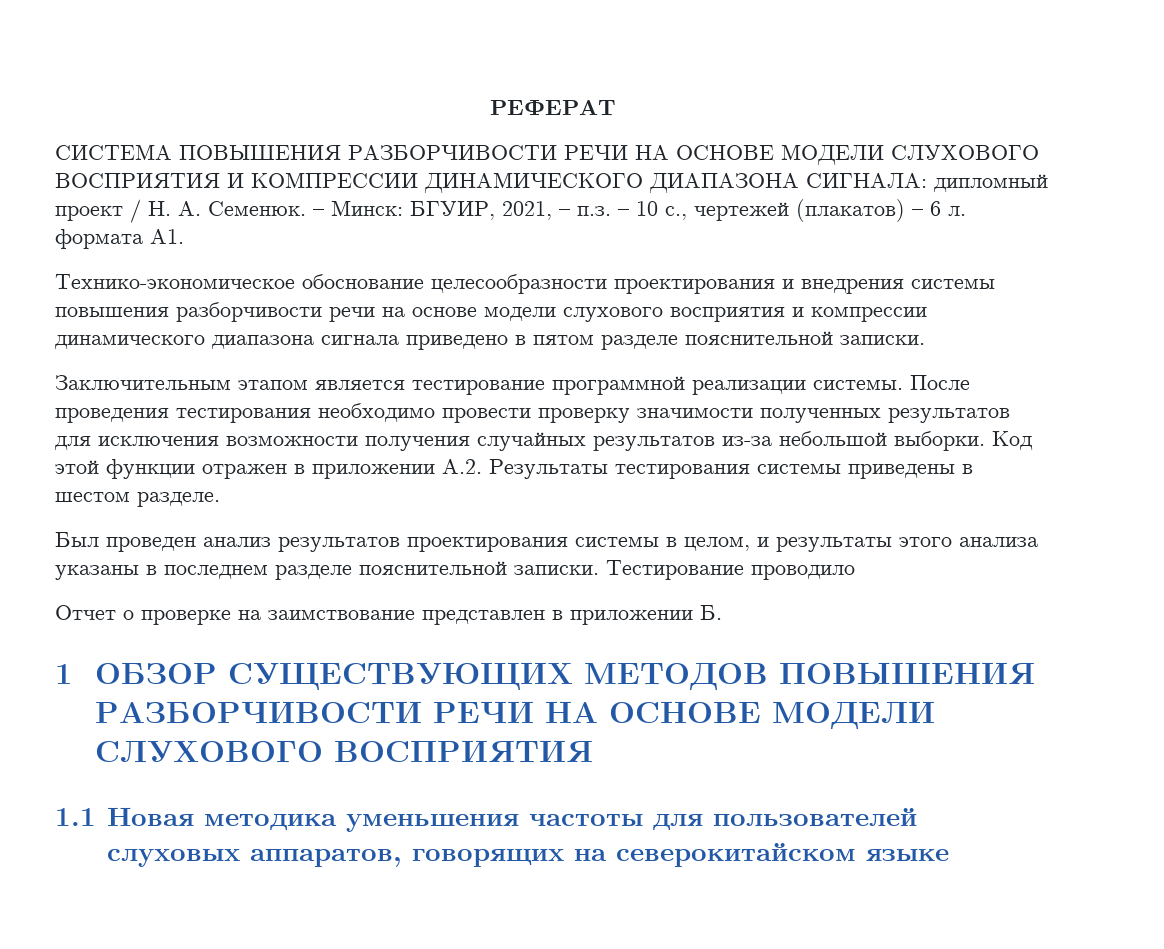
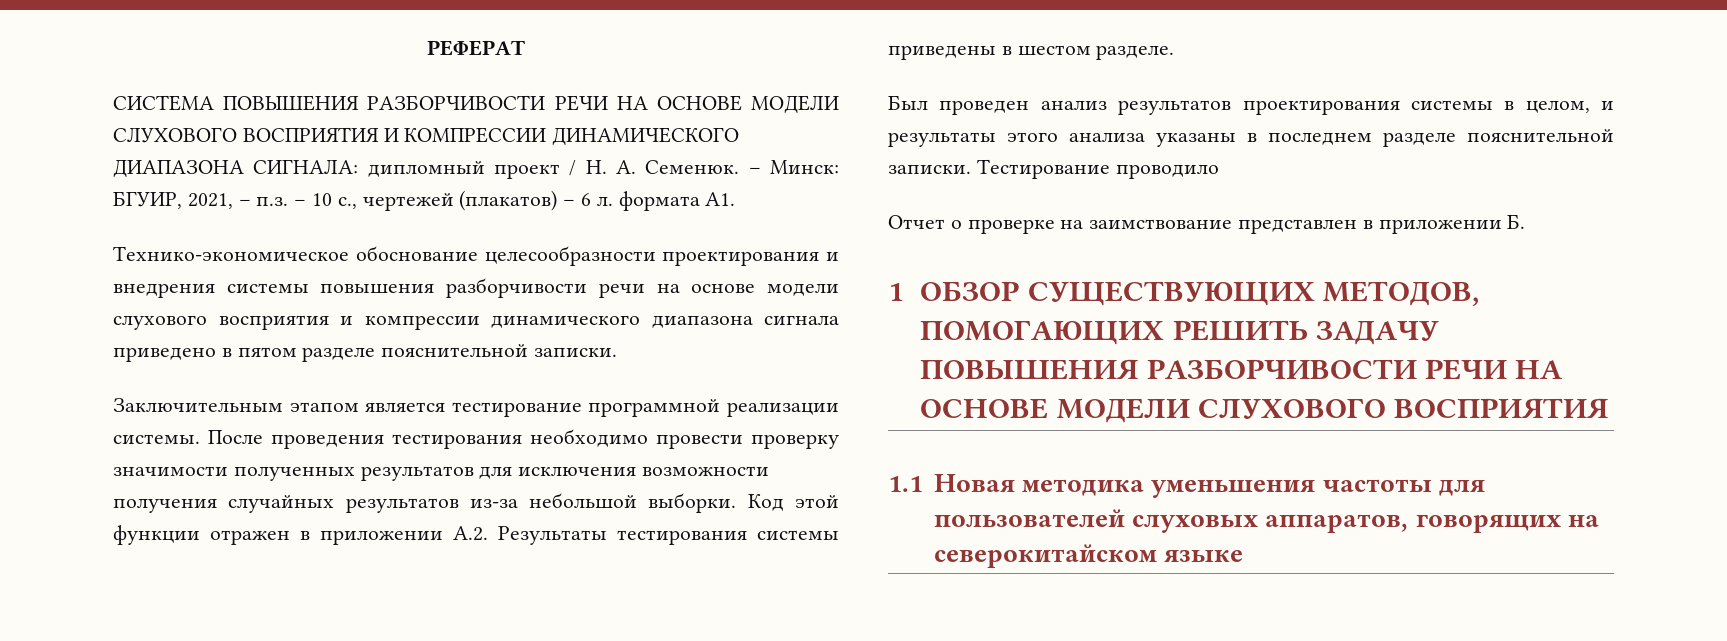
[584,663,769,690] МЕТОДОВ -> [1322,281,1479,306] [920,320,1439,345] МЕТОДОВ, ПОМОГАЮЩИХ РЕШИТЬ ЗАДАЧУ

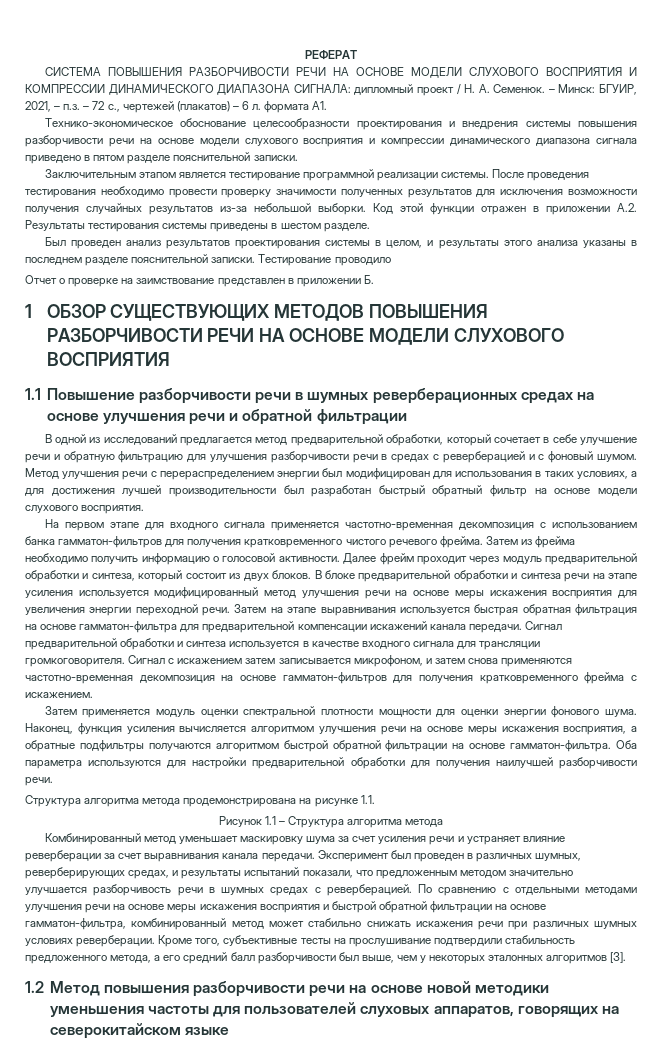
[312,193,333,206] 10 -> [92,101,105,110] 72
[1322,281,1479,306] [920,320,1439,345] МЕТОДОВ, ПОМОГАЮЩИХ РЕШИТЬ ЗАДАЧУ -> [274,304,365,321] МЕТОДОВ
[933,474,1145,496] Новая методика -> [46,388,595,404] [46,409,407,425] [44,434,638,446] [25,451,637,463] [25,468,638,480] [25,485,637,497] [25,505,145,514] [44,519,637,531] [25,536,576,548] [25,553,637,565] [25,570,637,582] [25,587,638,599] [25,604,637,616] [25,621,562,633] [25,638,541,650] [25,655,573,667] [25,672,637,684] [25,692,93,698] [44,706,637,718] [25,723,637,735] [25,740,637,752] [25,757,637,769] [25,777,53,786] [25,795,375,807] [218,816,444,828] [44,833,565,845] [25,850,582,862] [25,867,573,879] [25,884,637,896] [25,901,547,913] [25,918,637,930] [25,935,575,947] [25,952,627,964] [25,981,550,997] Повышение разборчивости речи в шумных реверберационных средах на основе улучшения речи и обратной фильтрации // В одной из исследований предлагается метод предварительной обработки, который сочетает в себе улучшение речи и обратную фильтрацию для улучшения разборчивости речи в средах с реверберацией и с фоновый шумом. Метод улучшения речи с перераспределением энергии был модифицирован для использования в таких условиях, а для достижения лучшей производительности был разработан быстрый обратный фильтр на основе модели слухового восприятия. // На первом этапе для входного сигнала применяется частотно-временная декомпозиция с использованием банка гамматон-фильтров для получения кратковременного чистого речевого фрейма. Затем из фрейма необходимо получить информацию о голосовой активности. Далее фрейм проходит через модуль предварительной обработки и синтеза, который состоит из двух блоков. В блоке предварительной обработки и синтеза речи на этапе усиления используется модифицированный метод улучшения речи на основе меры искажения восприятия для увеличения энергии переходной речи. Затем на этапе выравнивания используется быстрая обратная фильтрация на основе гамматон-фильтра для предварительной компенсации искажений канала передачи. Сигнал предварительной обработки и синтеза используется в качестве входного сигнала для трансляции громкоговорителя. Сигнал c искажением затем записывается микрофоном, и затем снова применяются частотно-временная декомпозиция на основе гамматон-фильтров для получения кратковременного фрейма с искажением. // Затем применяется модуль оценки спектральной плотности мощности для оценки энергии фонового шума. Наконец, функция усиления вычисляется алгоритмом улучшения речи на основе меры искажения восприятия, а обратные подфильтры получаются алгоритмом быстрой обратной фильтрации на основе гамматон-фильтра. Оба параметра используются для настройки предварительной обработки для получения наилучшей разборчивости речи. // Структура алгоритма метода продемонстрирована на рисунке 1.1. // Рисунок 1.1 – Структура алгоритма метода // Комбинированный метод уменьшает маскировку шума за счет усиления речи и устраняет влияние реверберации за счет выравнивания канала передачи. Эксперимент был проведен в различных шумных, реверберирующих средах, и результаты испытаний показали, что предложенным методом значительно улучшается разборчивость речи в шумных средах с реверберацией. По сравнению с отдельными методами улучшения речи на основе меры искажения восприятия и быстрой обратной фильтрации на основе гамматон-фильтра, комбинированный метод может стабильно снижать искажения речи при различных шумных условиях реверберации. Кроме того, субъективные тесты на прослушивание подтвердили стабильность предложенного метода, а его средний балл разборчивости был выше, чем у некоторых эталонных алгоритмов [3]. // 1.2 Метод повышения разборчивости речи на основе новой методики

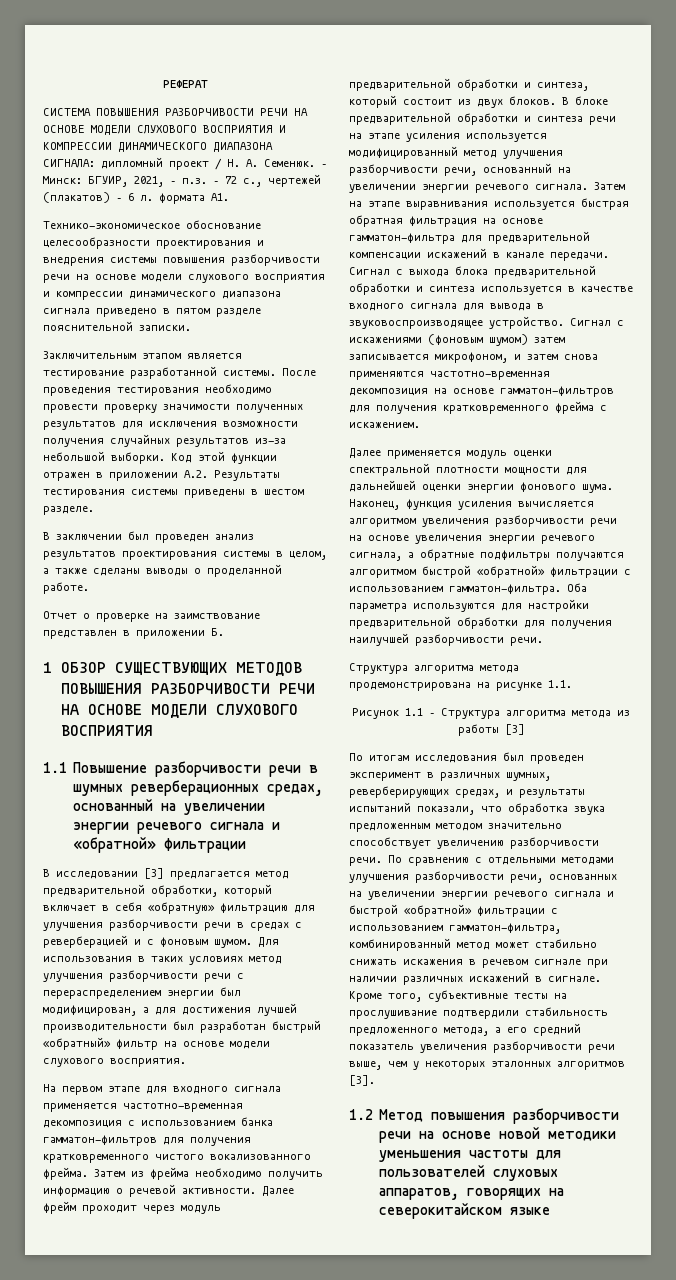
[303,169,439,181] программной реализации -> [130,366,217,379] разработанной
[44,237,66,246] Был -> [43,531,149,541] В заключении был
[427,240,637,249] [25,254,391,266] и результаты этого анализа указаны в последнем разделе пояснительной записки. Тестирование проводило -> [43,564,282,577] [43,582,89,594] а также сделаны выводы о проделанной работе.
[520,392,595,404] [46,409,313,425] средах на основе улучшения речи и обратной -> [266,784,323,796] [72,799,265,815] [72,822,280,834] [72,837,156,853] средах, основанный на увеличении энергии речевого сигнала и «обратной»
[54,434,177,445] одной из исследований -> [56,868,164,879] исследовании [3]
[493,434,638,445] [25,451,115,463] сочетает в себе улучшение речи и обратную -> [43,902,215,914] включает в себя «обратную»
[548,451,637,463] [25,468,120,479] фоновый шумом. Метод улучшения -> [160,937,279,948] [43,956,282,965] [43,970,198,982] фоновым шумом. Для использования в таких условиях метод улучшения разборчивости
[345,468,628,480] модифицирован для использования в таких условиях, -> [43,1005,137,1016] модифицирован,
[432,485,483,497] обратный -> [43,1037,111,1050] «обратный»
[388,539,437,548] речевого -> [210,1154,311,1161] вокализованного
[222,553,276,562] голосовой -> [129,1184,176,1197] речевой
[364,590,638,599] [25,604,231,616] речи на основе меры искажения восприятия для увеличения энергии переходной речи. -> [349,163,571,176] [349,184,588,193] разборчивости речи, основанный на увеличении энергии речевого сигнала.
[429,621,562,633] канала передачи. Сигнал -> [493,252,609,261] [349,266,488,277] в канале передачи. Сигнал с выхода блока
[479,641,541,650] [25,655,243,667] трансляции громкоговорителя. Сигнал c искажением -> [490,303,544,311] [349,316,624,329] [349,334,528,346] вывода в звуковоспроизводящее устройство. Сигнал c искажениями (фоновым шумом)
[44,706,77,715] Затем -> [349,448,381,458] Далее
(456, 713) none -> [349,480,416,492] дальнейшей
[318,726,627,735] улучшения речи на основе меры искажения восприятия, -> [422,515,617,527] [349,535,595,544] [349,552,402,561] увеличения разборчивости речи на основе увеличения энергии речевого сигнала,
[332,740,506,752] обратной фильтрации на основе -> [477,565,631,578] [349,586,443,593] «обратной» фильтрации с использованием
[44,833,565,845] [25,850,464,862] // Комбинированный метод уменьшает маскировку шума за счет усиления речи и устраняет влияние реверберации за счет выравнивания канала передачи. Эксперимент был проведен -> [617,710,630,716] [457,724,525,736] [349,752,584,764] [349,772,421,781] из работы [3] // По итогам исследования был проведен эксперимент
(373, 873) none -> [508,803,605,815] обработка звука
[25,884,412,896] улучшается разборчивость речи в шумных средах с реверберацией. -> [349,837,599,849] [349,857,382,866] способствует увеличению разборчивости речи.
[85,901,547,913] речи на основе меры искажения восприятия и быстрой обратной фильтрации на основе -> [415,871,617,883] [349,891,614,900] [349,904,558,917] [349,925,443,932] разборчивости речи, основанных на увеличении энергии речевого сигнала и быстрой «обратной» фильтрации с использованием
[478,921,637,930] [25,935,156,947] речи при различных шумных условиях реверберации. -> [469,959,608,968] [349,972,601,985] в речевом сигнале при наличии различных искажений в сигнале.
[230,952,359,964] балл разборчивости был -> [349,1041,615,1053] показатель увеличения разборчивости речи

